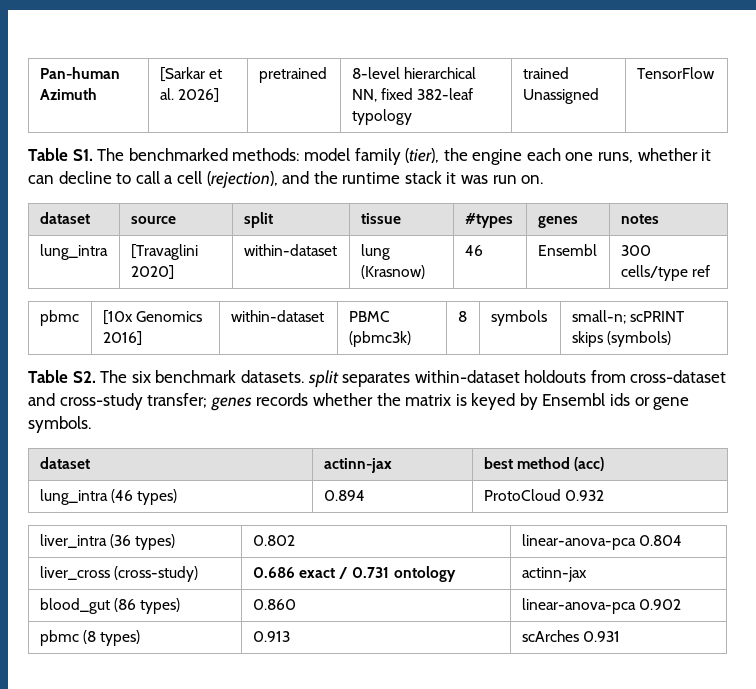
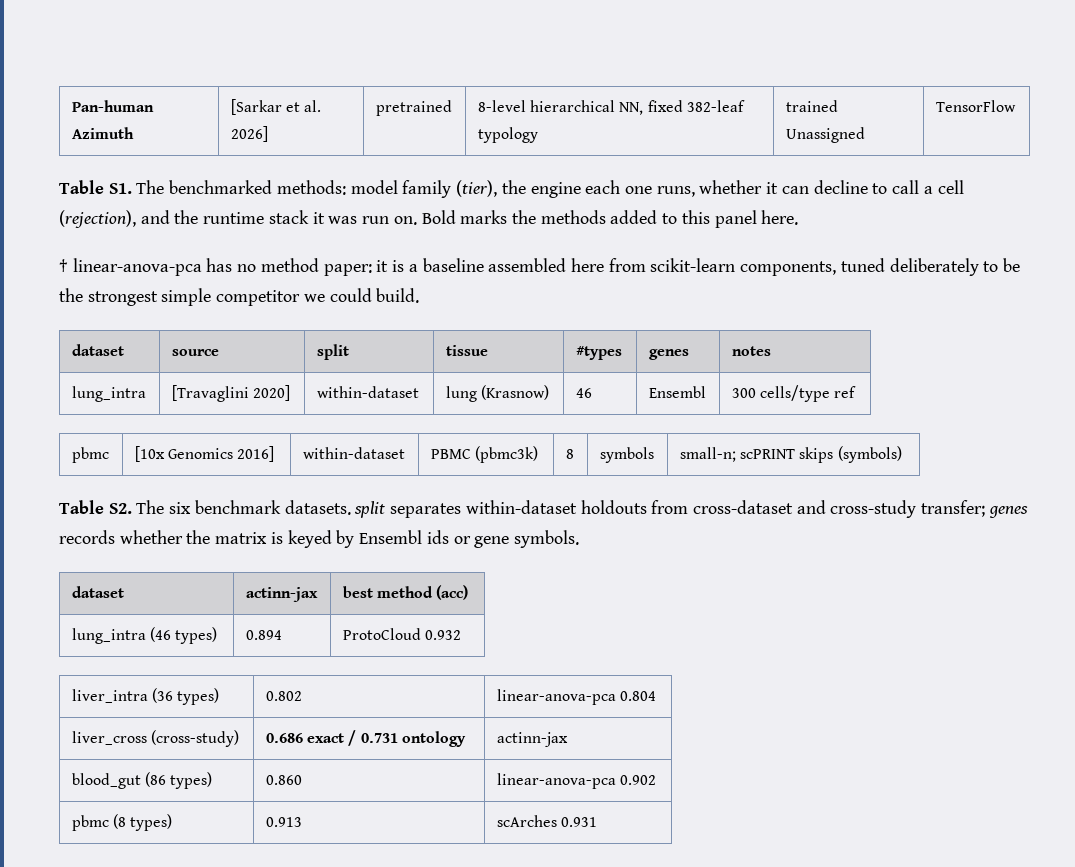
(544, 179) none -> [421,210,799,228] [59,258,1021,276] [59,288,420,306] Bold marks the methods added to this panel here. // † linear-anova-pca has no method paper: it is a baseline assembled here from scikit-learn components, tuned deliberately to be the strongest simple competitor we could build.

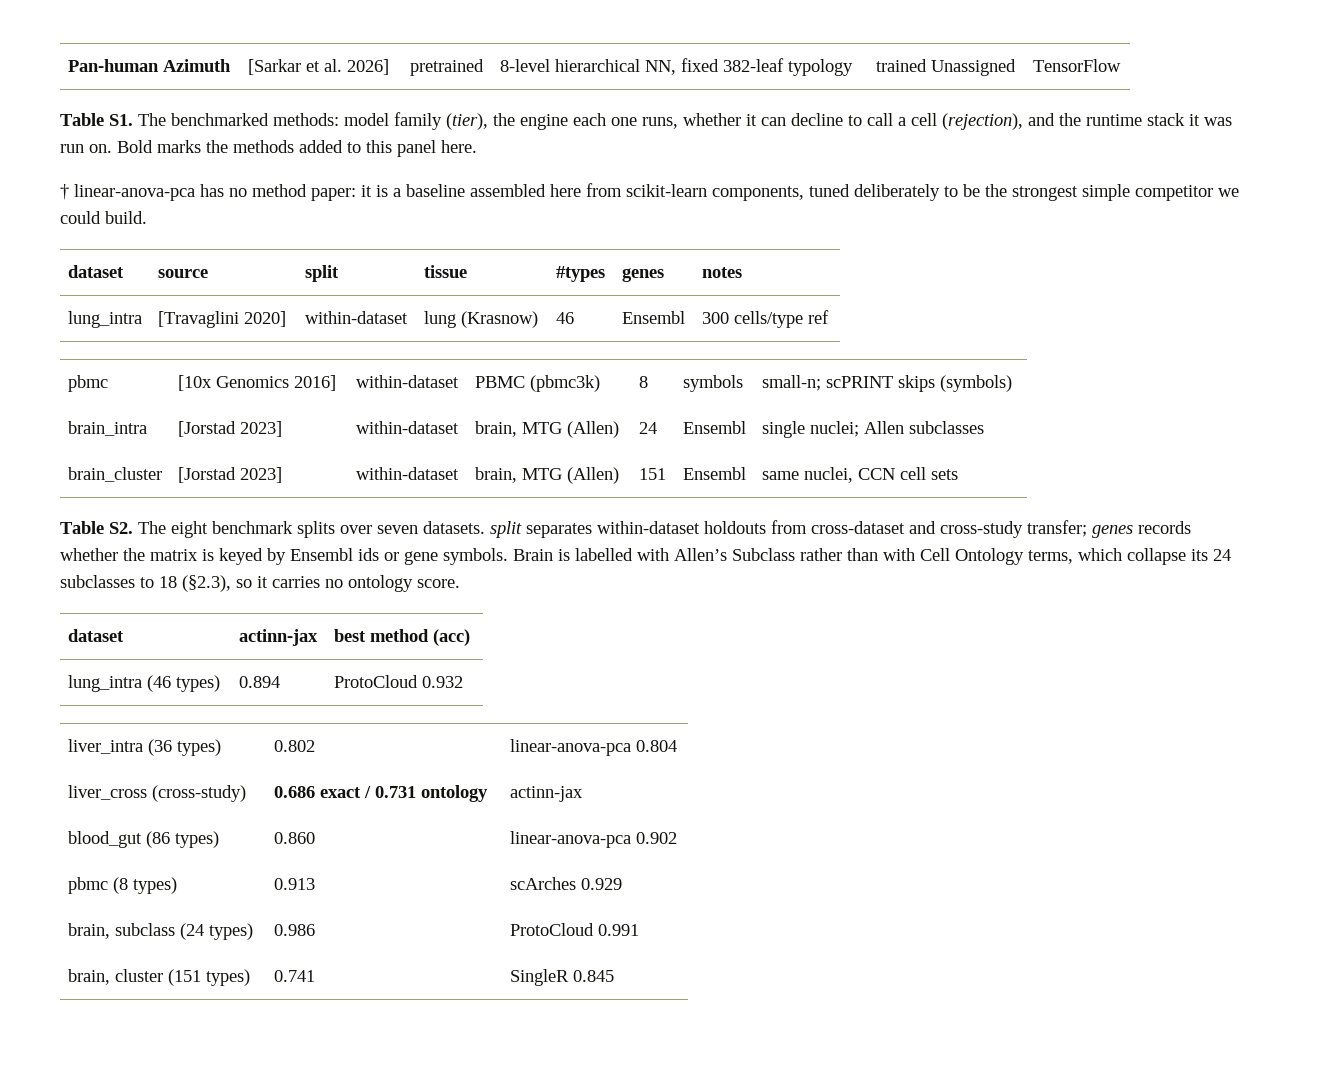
[59,500,281,514] // Table S2. The six benchmark -> [67,421,147,436] [177,421,282,437] [355,421,459,434] [474,421,619,438] [638,422,657,434] [682,421,746,434] [761,421,984,438] [67,467,162,482] [177,467,282,483] [355,467,459,480] [474,467,619,484] [638,468,666,480] [682,467,746,480] [761,467,958,483] [60,521,418,538] // brain_intra | [Jorstad 2023] | within-dataset | brain, MTG (Allen) | 24 | Ensembl | single nuclei; Allen subclasses // brain_cluster | [Jorstad 2023] | within-dataset | brain, MTG (Allen) | 151 | Ensembl | same nuclei, CCN cell sets // Table S2. The eight benchmark splits over seven
(579, 539) none -> [513,548,1231,565] [60,575,460,592] Brain is labelled with Allen’s Subclass rather than with Cell Ontology terms, which collapse its 24 subclasses to 18 (§2.3), so it carries no ontology score.
[560,817,597,827] 0.931 -> [580,878,622,890] [67,923,253,940] [273,924,315,936] [509,923,639,936] [67,969,250,986] [273,970,315,982] [509,969,614,986] 0.929 // brain, subclass (24 types) | 0.986 | ProtoCloud 0.991 // brain, cluster (151 types) | 0.741 | SingleR 0.845

